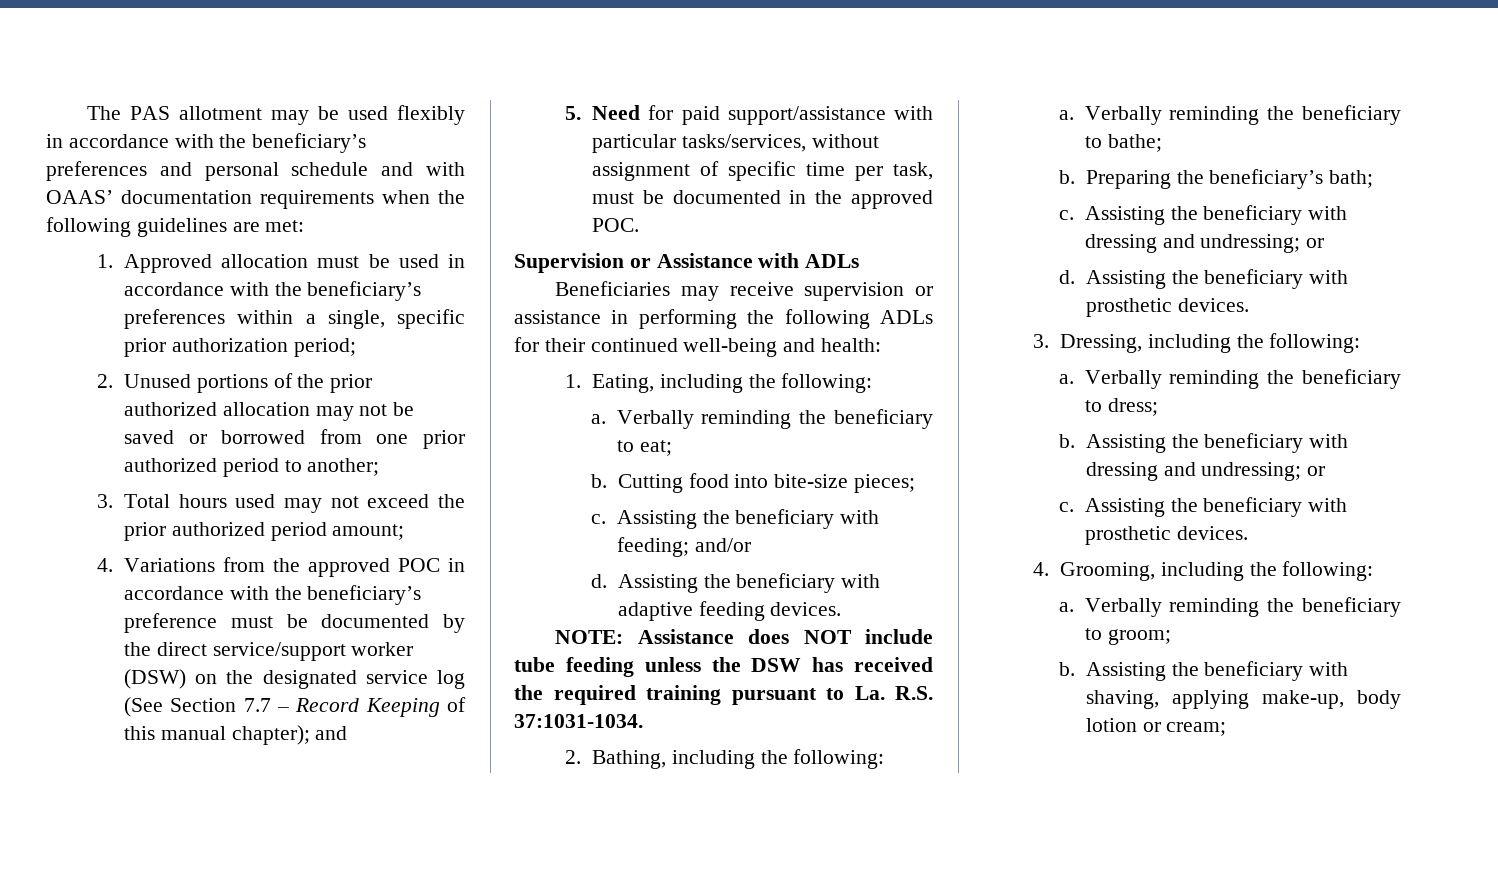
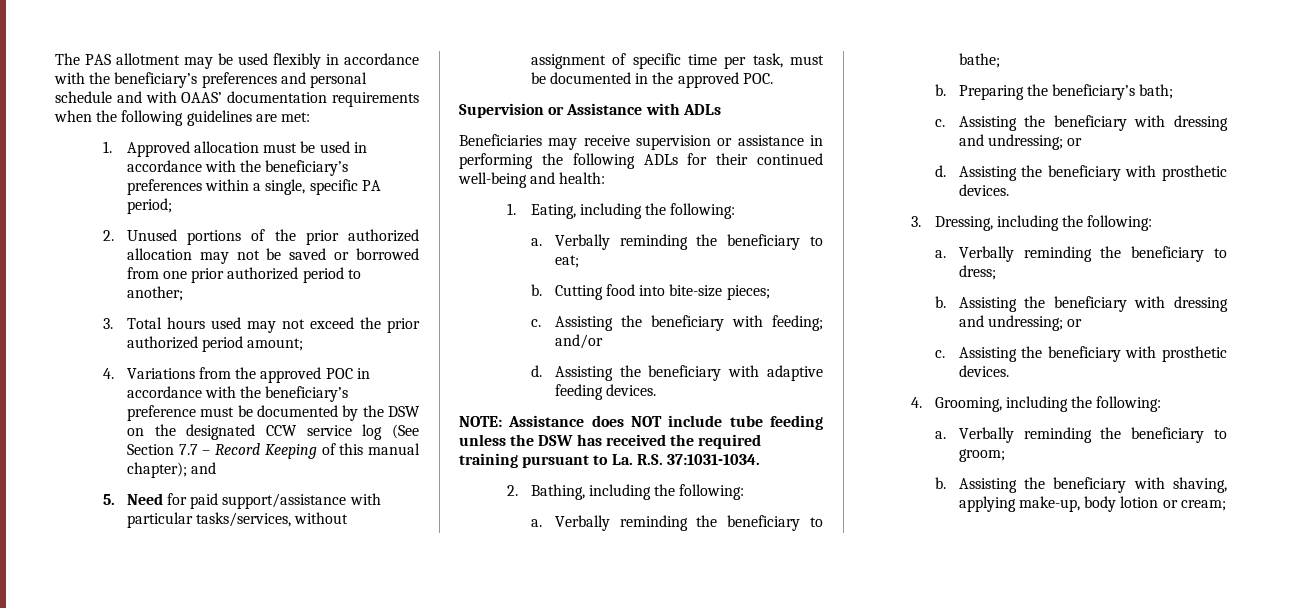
[124,338,288,357] prior authorization -> [361,180,381,191] PA
[156,642,414,661] [124,669,187,689] direct service/support worker (DSW) -> [387,406,420,417] DSW
(357, 679) none -> [265,425,297,436] CCW

